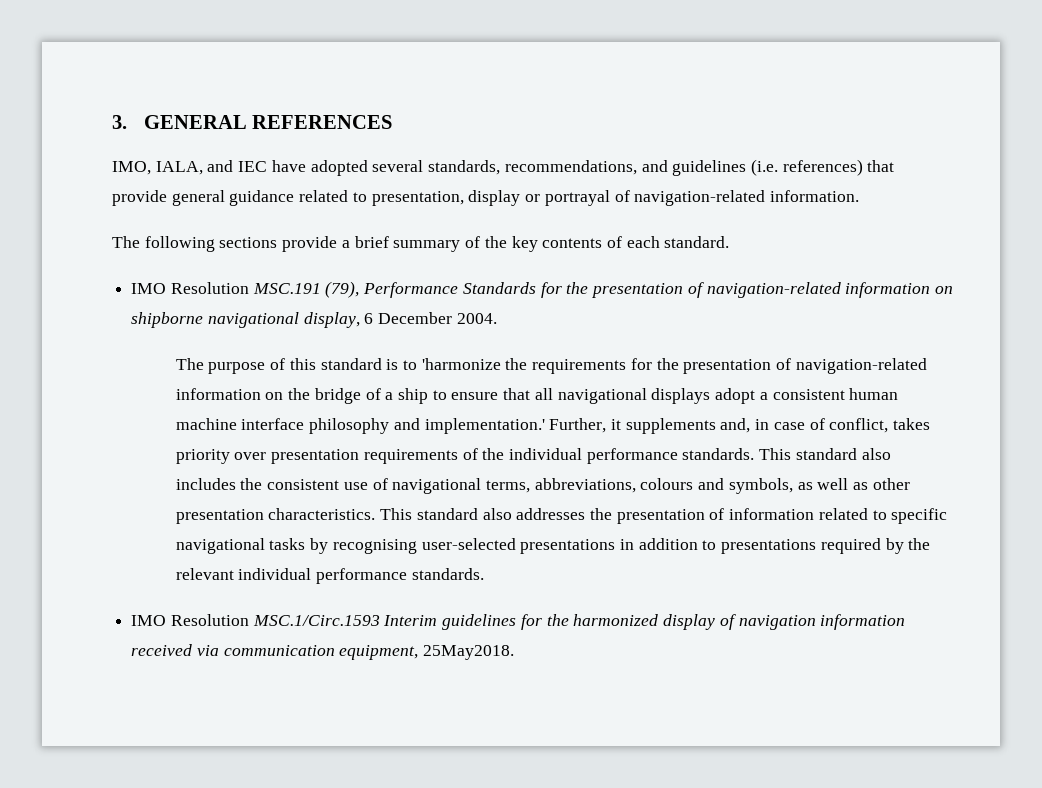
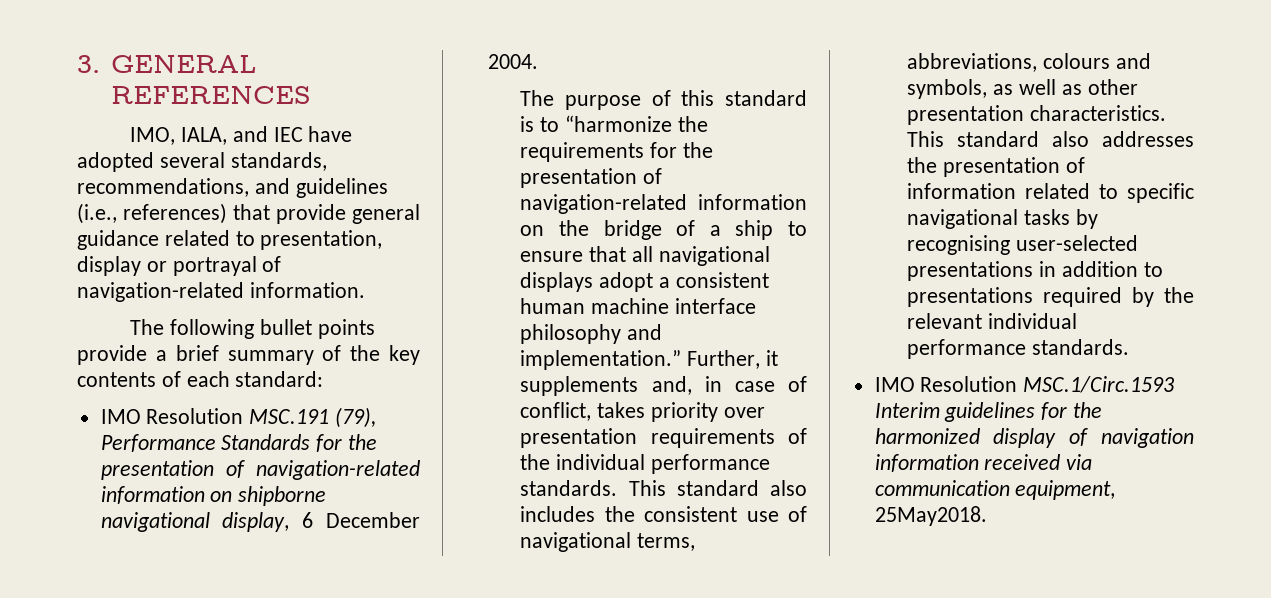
[750,159,778,176] (i.e. -> [77,203,117,224] (i.e.,
[219,237,278,248] sections -> [259,319,375,339] bullet points
[664,236,730,248] standard. -> [235,371,324,387] standard:
[421,358,501,370] 'harmonize -> [565,115,673,132] “harmonize
[424,418,545,434] implementation.' -> [520,350,682,370] implementation.”

